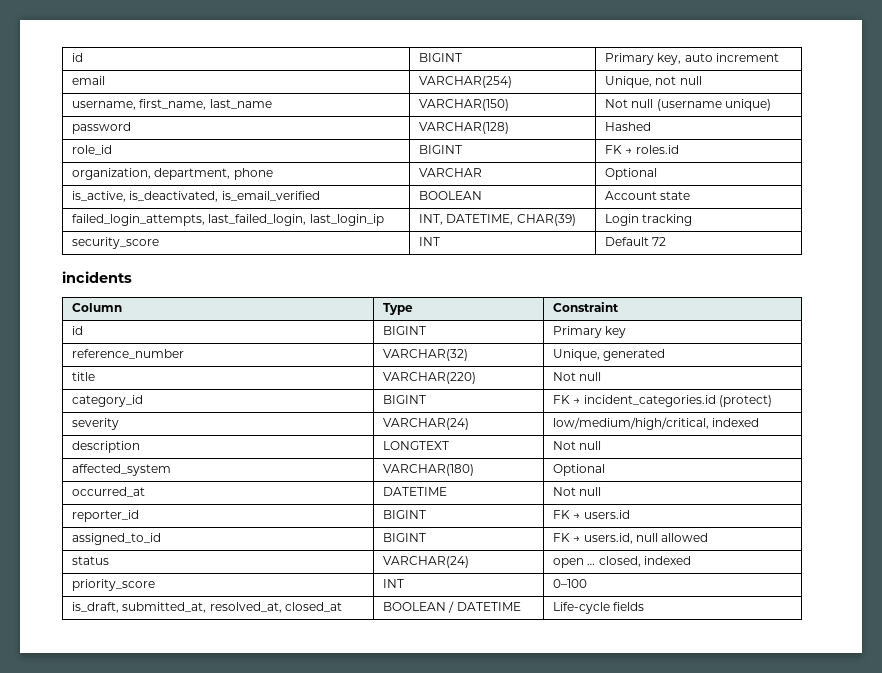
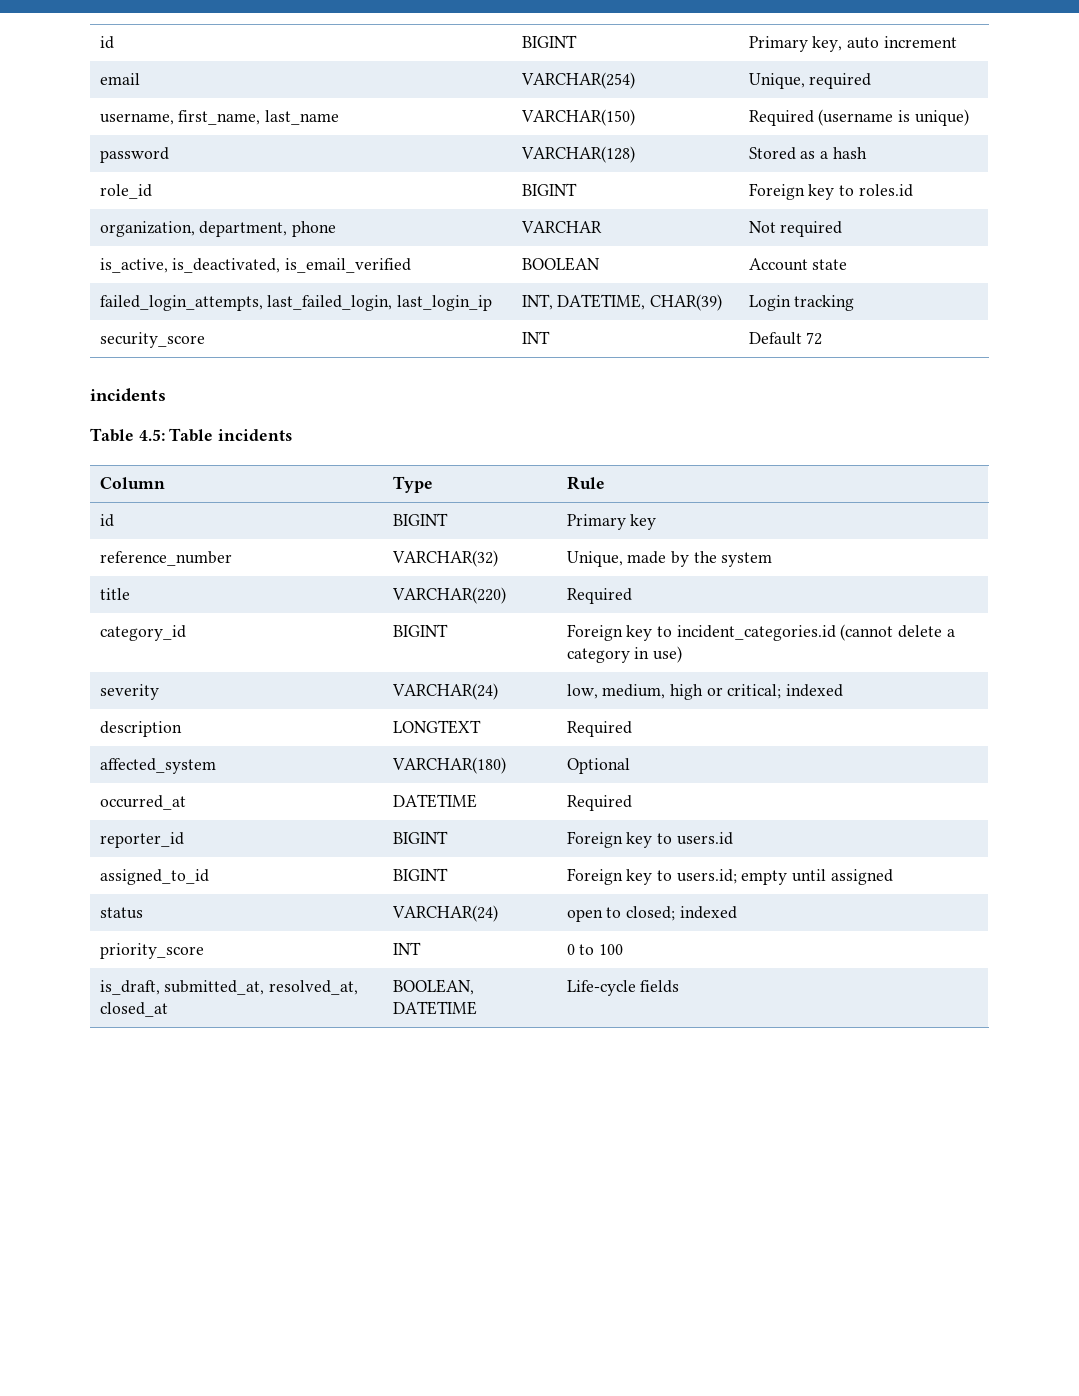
[655,76,702,85] not null -> [809,73,872,89] required
[605,99,722,111] Not null (username -> [748,109,910,126] Required (username is
[605,122,652,131] Hashed -> [748,147,867,160] Stored as a hash
[605,145,633,154] FK → -> [748,183,854,200] Foreign key to
[605,168,658,180] Optional -> [748,221,843,237] Not required
(132, 277) none -> [90,428,293,442] // Table 4.5: Table incidents
[553,302,620,312] Constraint -> [566,476,605,490] Rule
[603,349,666,361] generated -> [627,551,773,567] made by the system
[553,372,602,381] Not null -> [566,588,632,604] Required
[553,395,772,407] [72,418,120,430] [383,418,470,430] [553,417,710,430] FK → incident_categories.id (protect) // severity | VARCHAR(24) | low/medium/high/critical, -> [566,624,955,641] [566,646,682,663] [99,684,159,700] [391,683,498,700] [566,684,782,700] Foreign key to incident_categories.id (cannot delete a category in use) // severity | VARCHAR(24) | low, medium, high or critical;
[553,441,602,450] Not null -> [566,721,632,737] Required
[553,487,602,496] Not null -> [566,795,632,811] Required
[553,510,581,519] FK → -> [566,831,672,848] Foreign key to
[553,533,709,544] FK → users.id, null allowed -> [566,868,893,885] Foreign key to users.id; empty until assigned
[587,556,641,567] … closed, -> [606,906,675,921] to closed;
[553,579,588,588] 0–100 -> [566,944,623,955] 0 to 100
[383,601,455,613] BOOLEAN / -> [392,979,474,995] BOOLEAN,

